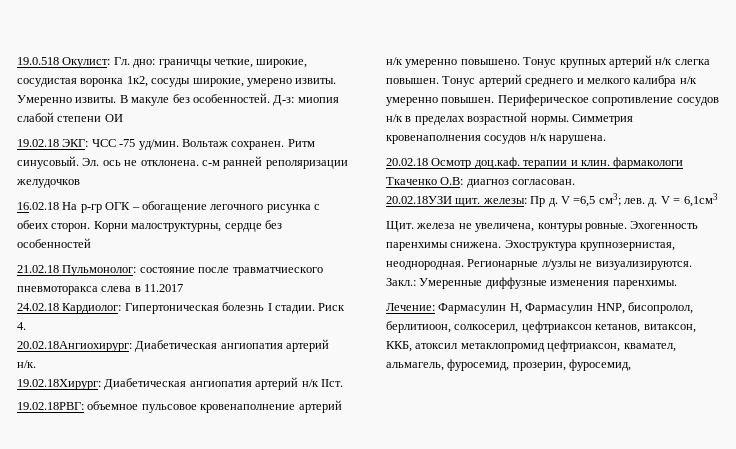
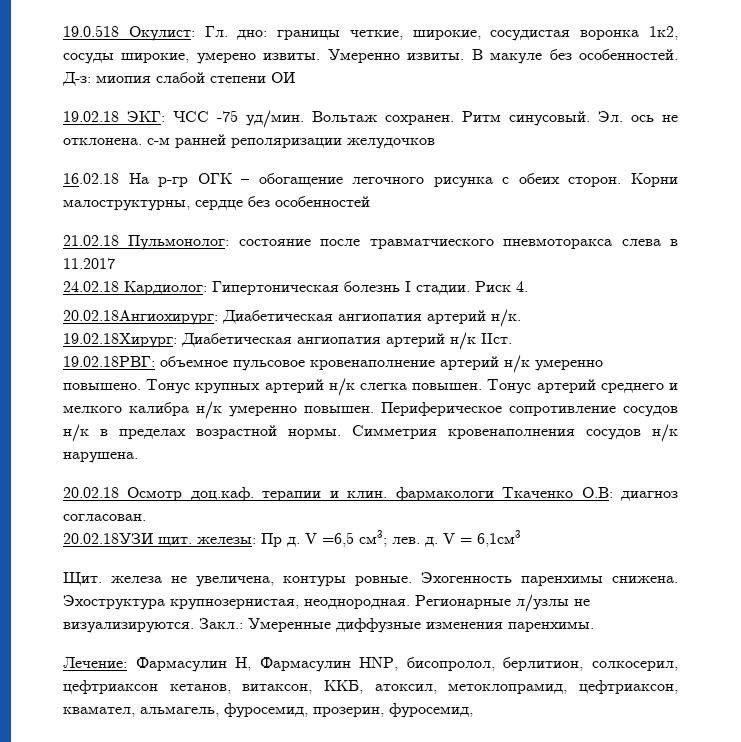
[158,59,212,68] граничцы -> [277,30,341,40] границы
[386,321,451,333] берлитиоон, -> [503,657,584,671] берлитион,
[415,343,545,352] атоксил метаклопромид -> [374,683,568,694] атоксил, метоклопрамид,

